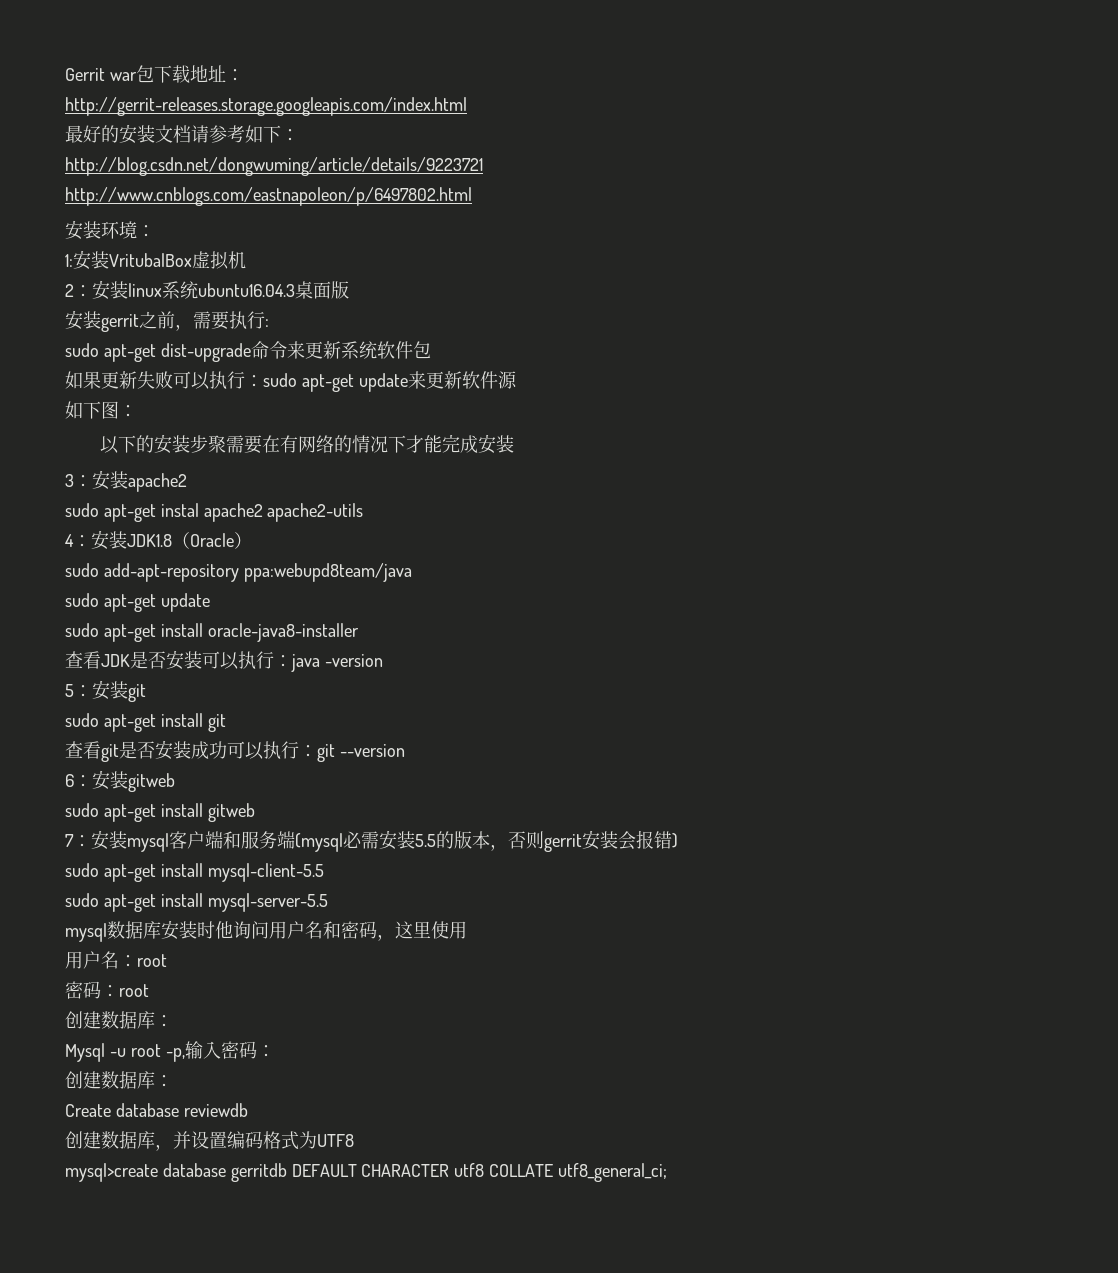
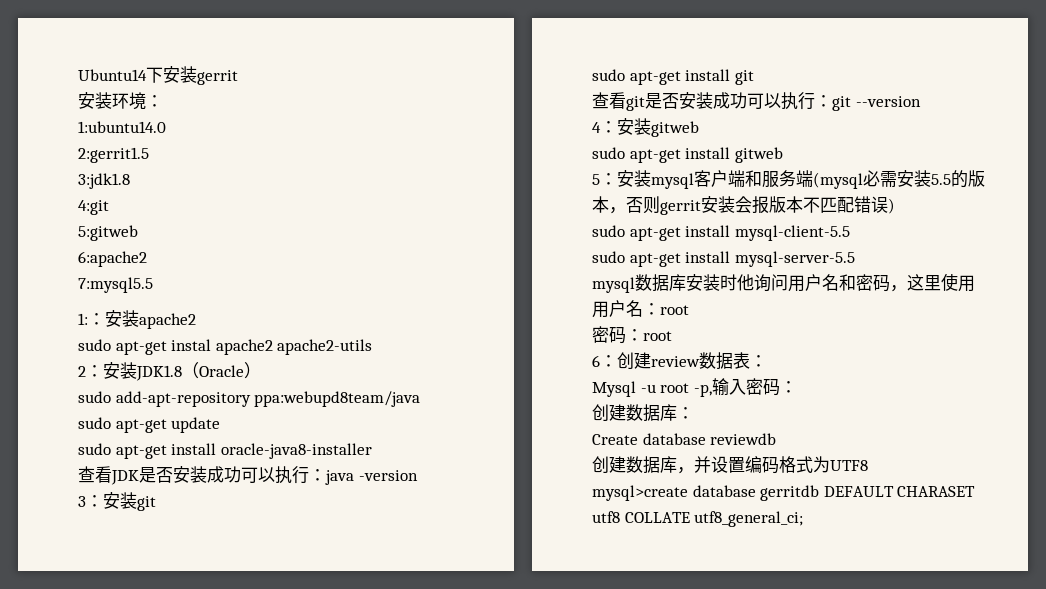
[65,65,244,83] [65,97,467,116] [65,124,299,144] [65,157,483,176] [65,187,472,206] [65,220,155,240] [65,250,246,270] [65,280,349,300] [65,310,269,332] [65,341,431,362] [65,371,517,392] [65,401,137,419] [100,434,515,454] [65,474,74,487] Gerrit war包下载地址： // http://gerrit-releases.storage.googleapis.com/index.html // 最好的安装文档请参考如下： // http://blog.csdn.net/dongwuming/article/details/9223721 // http://www.cnblogs.com/eastnapoleon/p/6497802.html // 安装环境： // 1:安装VritubalBox虚拟机 // 2：安装linux系统ubuntu16.04.3桌面版 // 安装gerrit之前，需要执行: // sudo apt-get dist-upgrade命令来更新系统软件包 // 如果更新失败可以执行：sudo apt-get update来更新软件源 // 如下图： // 以下的安装步聚需要在有网络的情况下才能完成安装 // 3 -> [78,66,238,85] [78,92,163,110] [78,121,166,133] [78,147,149,163] [78,173,130,189] [78,200,109,215] [78,225,138,241] [78,251,147,267] [78,277,153,293] [78,313,88,325] Ubuntu14下安装gerrit // 安装环境： // 1:ubuntu14.0 // 2:gerrit1.5 // 3:jdk1.8 // 4:git // 5:gitweb // 6:apache2 // 7:mysql5.5 // 1:
[65,534,74,547] 4 -> [78,366,86,377] 2
(202, 660) none -> [207,466,241,483] 成功
[65,684,74,697] 5 -> [78,496,86,507] 3
[65,774,74,787] 6 -> [592,122,601,133] 4
[65,834,74,847] 7 -> [592,174,600,185] 5
[654,831,672,849] 错 -> [769,196,888,213] 版本不匹配错误
[65,1011,155,1029] 创建数据库 -> [592,352,750,370] 6：创建review数据表
[361,1164,450,1177] CHARACTER -> [897,486,976,497] CHARASET

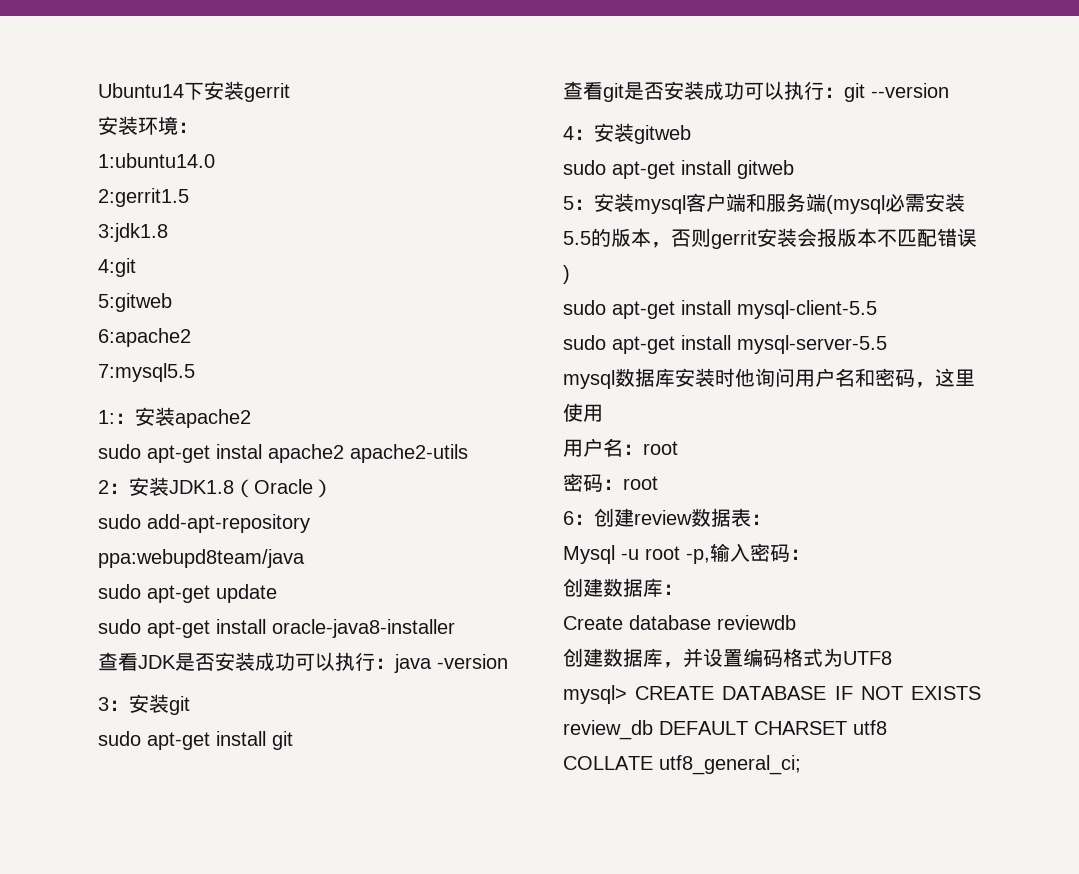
[592,485,976,501] mysql>create database gerritdb DEFAULT CHARASET -> [563,685,981,704] [563,720,847,740] mysql> CREATE DATABASE IF NOT EXISTS review_db DEFAULT CHARSET

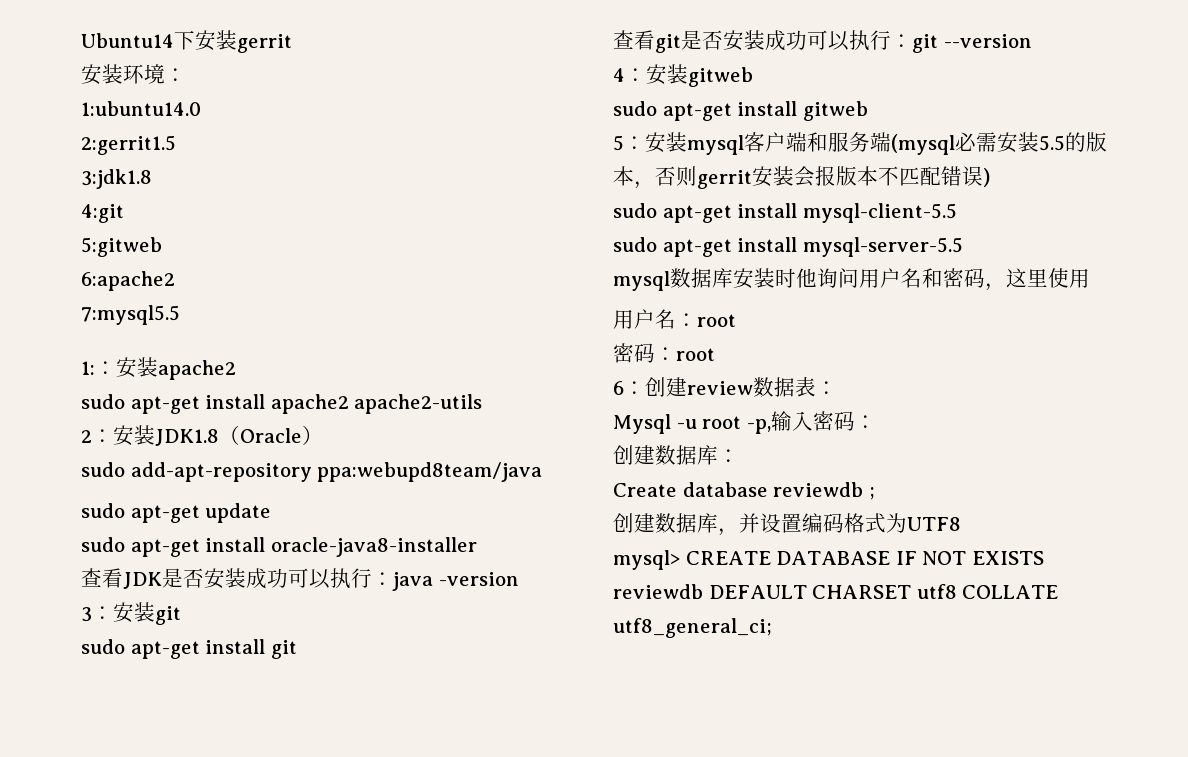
[216,444,262,459] instal -> [205,394,266,409] install
(796, 622) none -> [868,487,875,500] ;
[563,720,653,740] review_db -> [613,584,703,599] reviewdb

